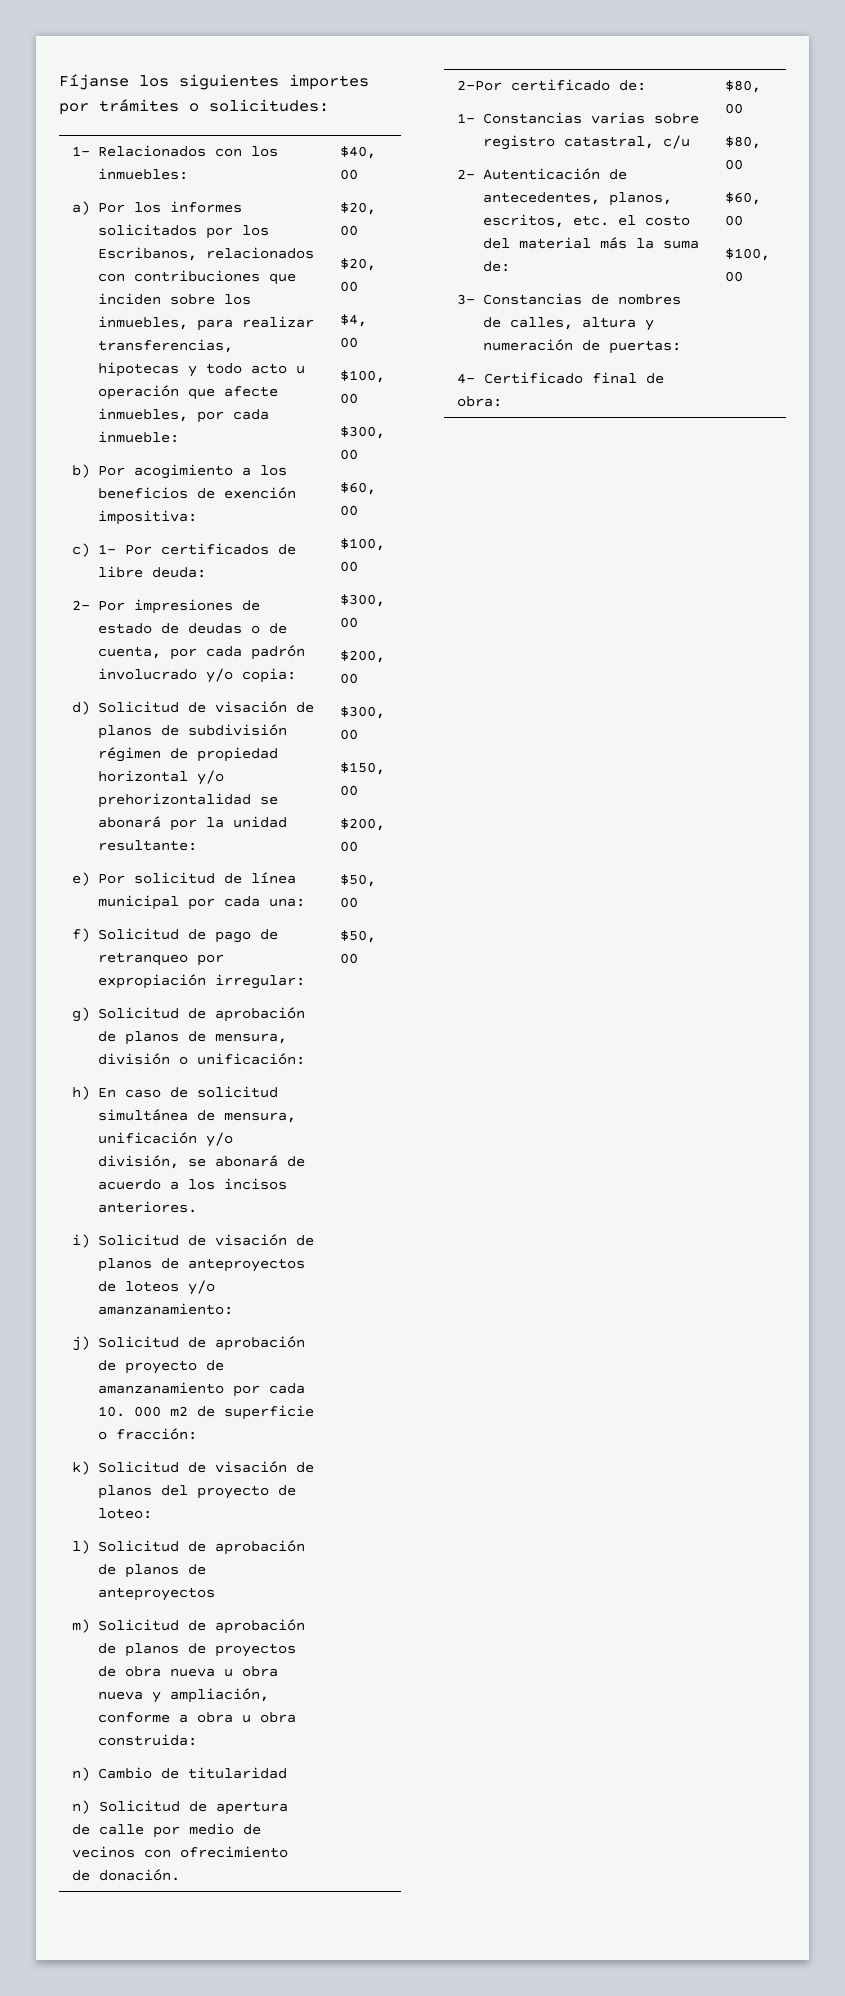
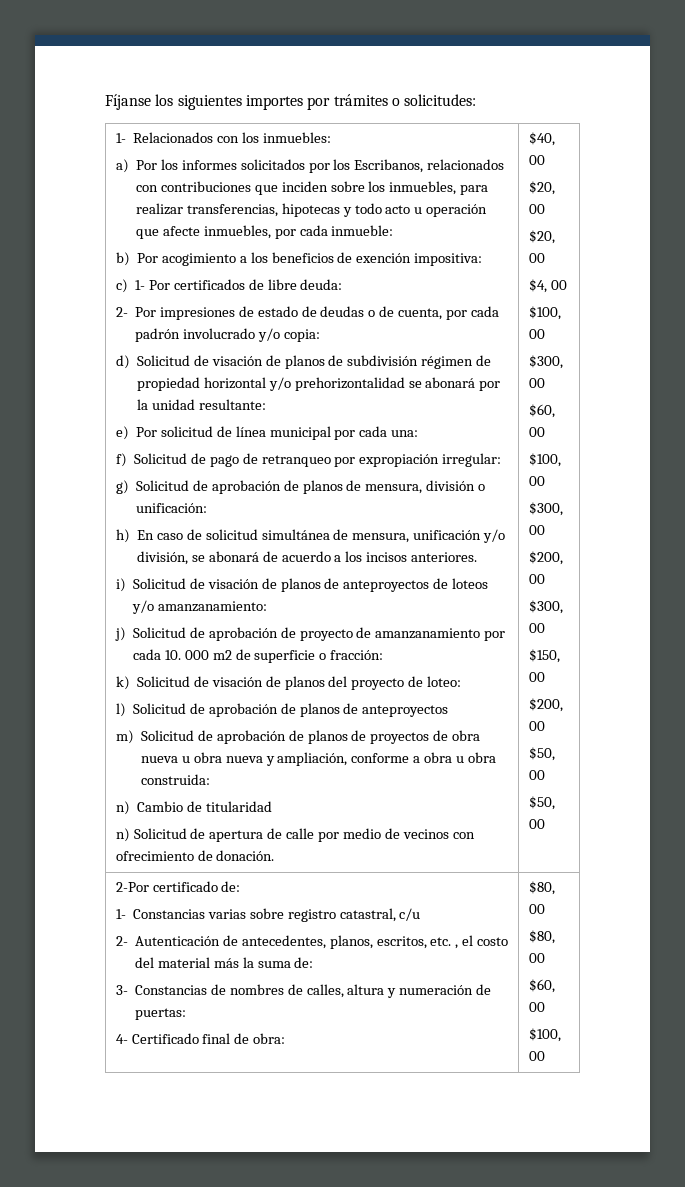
(610, 220) none -> [455,944,459,949] ,

